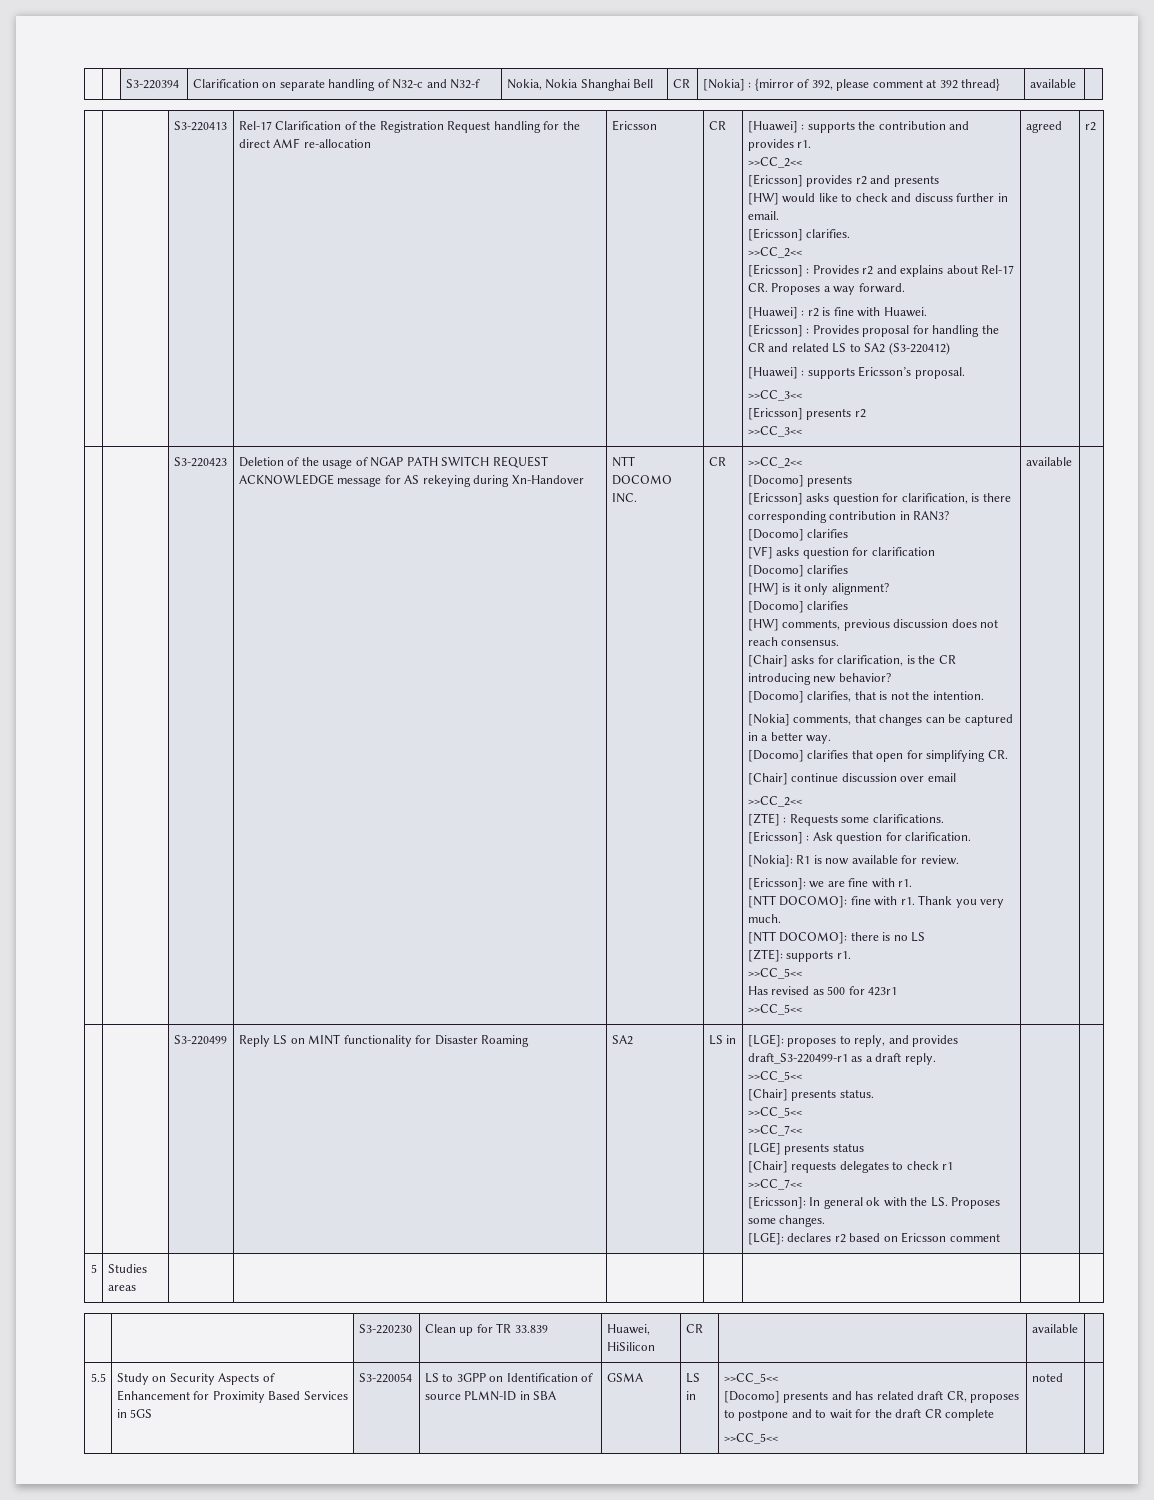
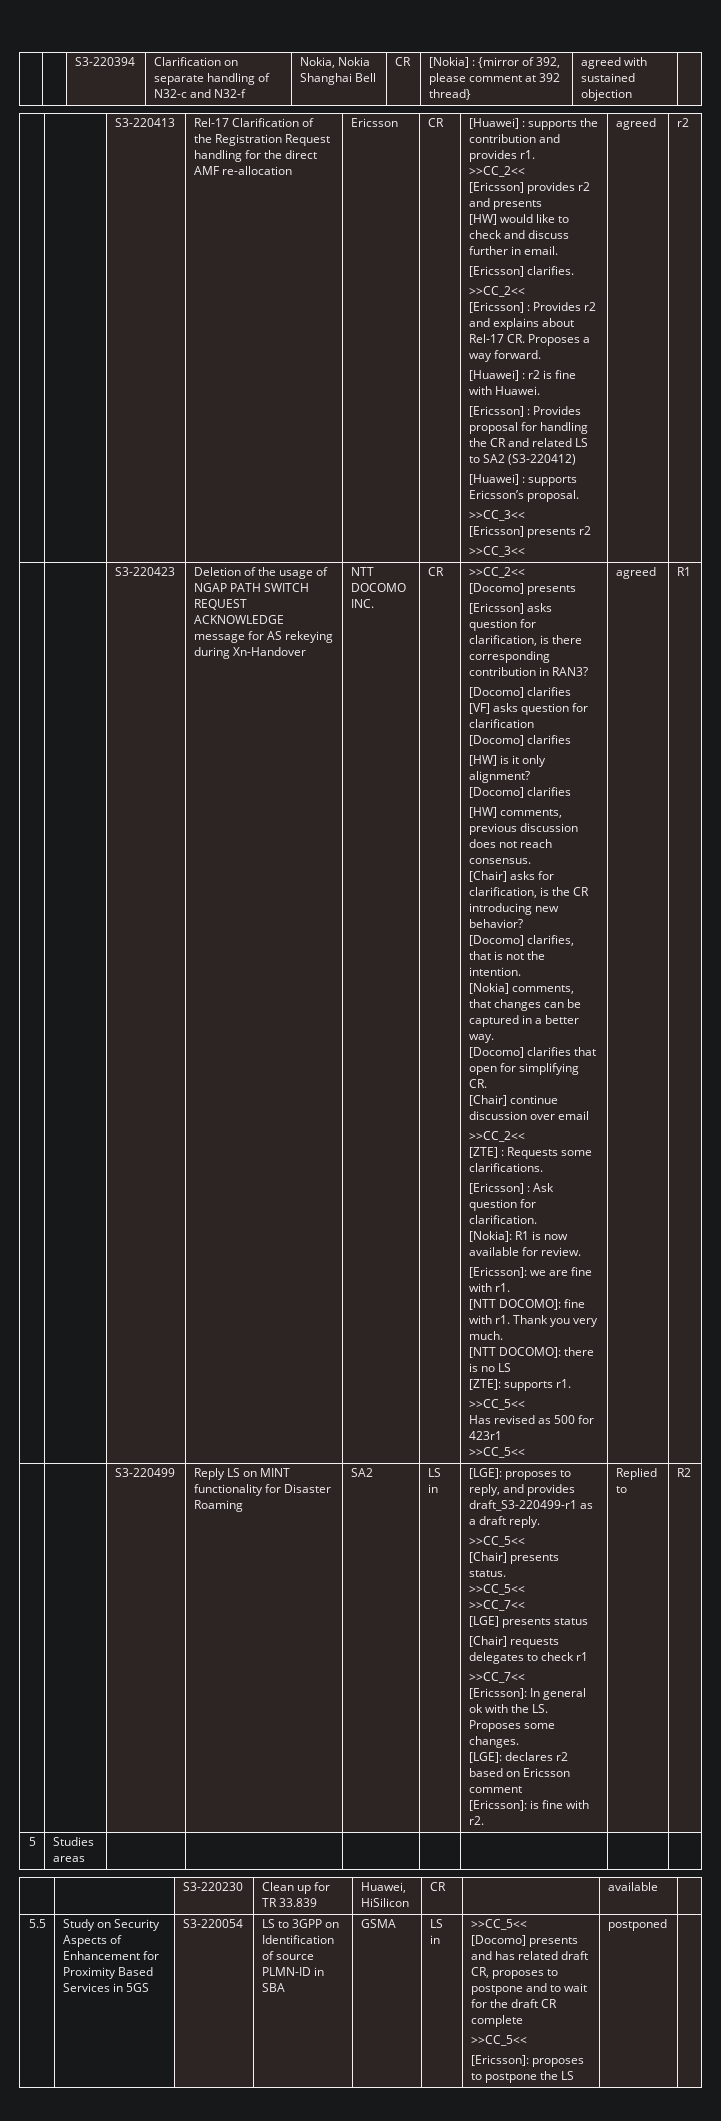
[1029,79,1076,88] available -> [580,57,648,69] [580,73,635,82] [580,89,632,101] agreed with sustained objection
[1025,457,1072,466] available | -> [615,567,656,579] [676,567,691,576] agreed | R1
(1000, 1237) | | -> [468,1800,590,1811] [468,1816,484,1825] [615,1468,657,1480] [615,1486,627,1493] [676,1468,691,1477] // [Ericsson]: is fine with r2. | Replied to | R2
[1031,1373,1063,1382] | noted -> [470,2055,585,2067] [470,2071,575,2083] [607,1919,667,1931] // [Ericsson]: proposes to postpone the LS | postponed

